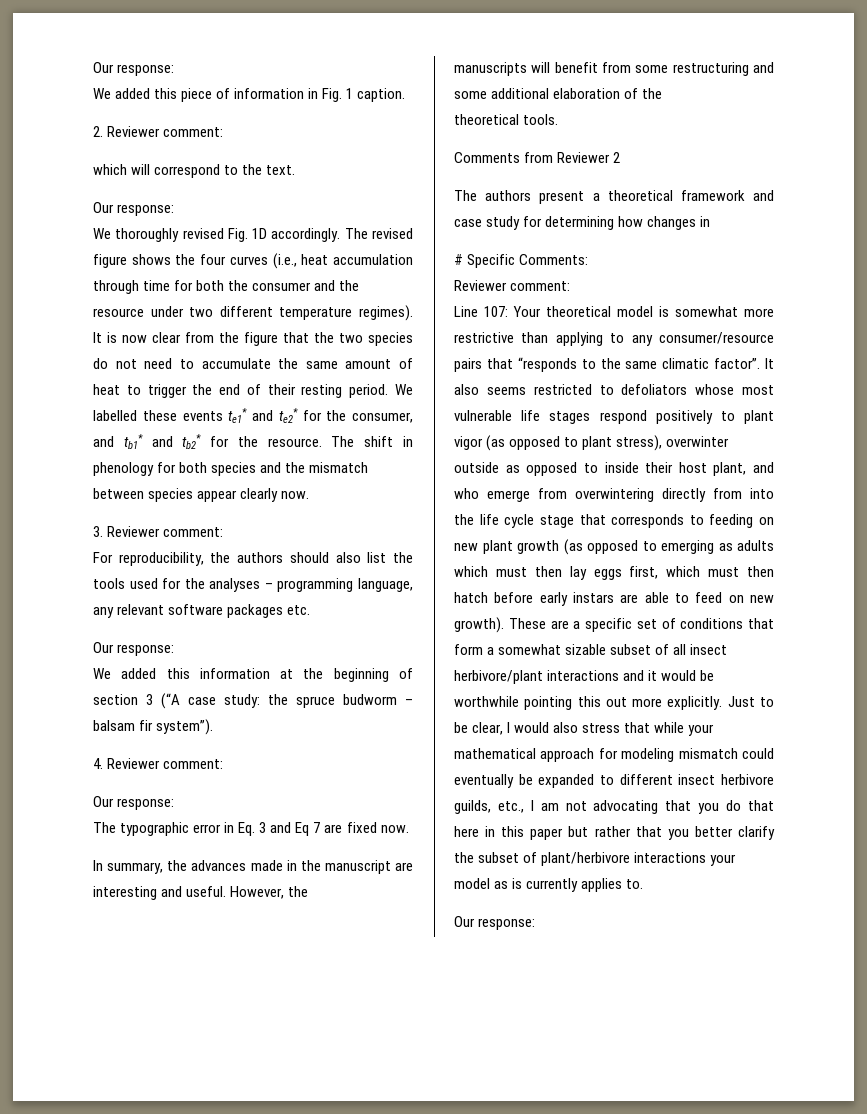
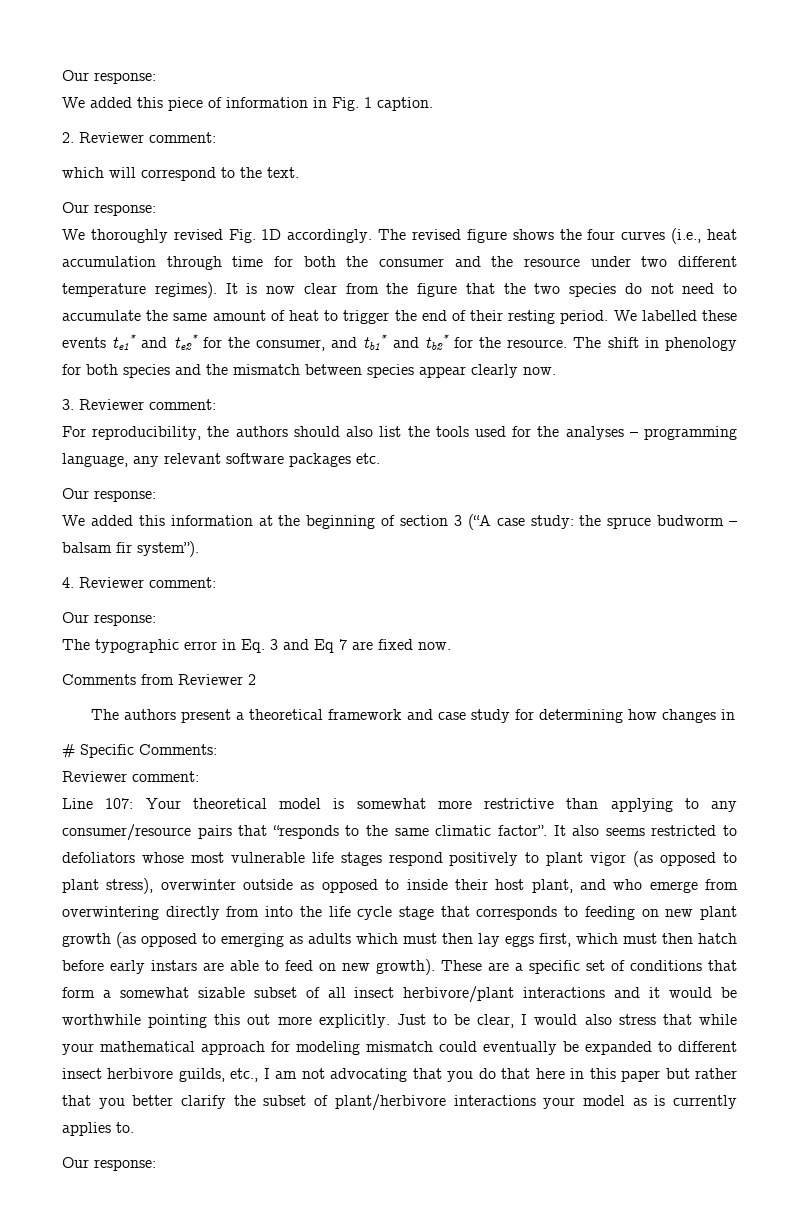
[93,860,413,874] [93,886,309,900] [454,62,774,76] [454,88,663,99] [454,114,559,125] // In summary, the advances made in the manuscript are interesting and useful. However, the // manuscripts will benefit from some restructuring and some additional elaboration of the // theoretical tools. -> (451, 646) none

